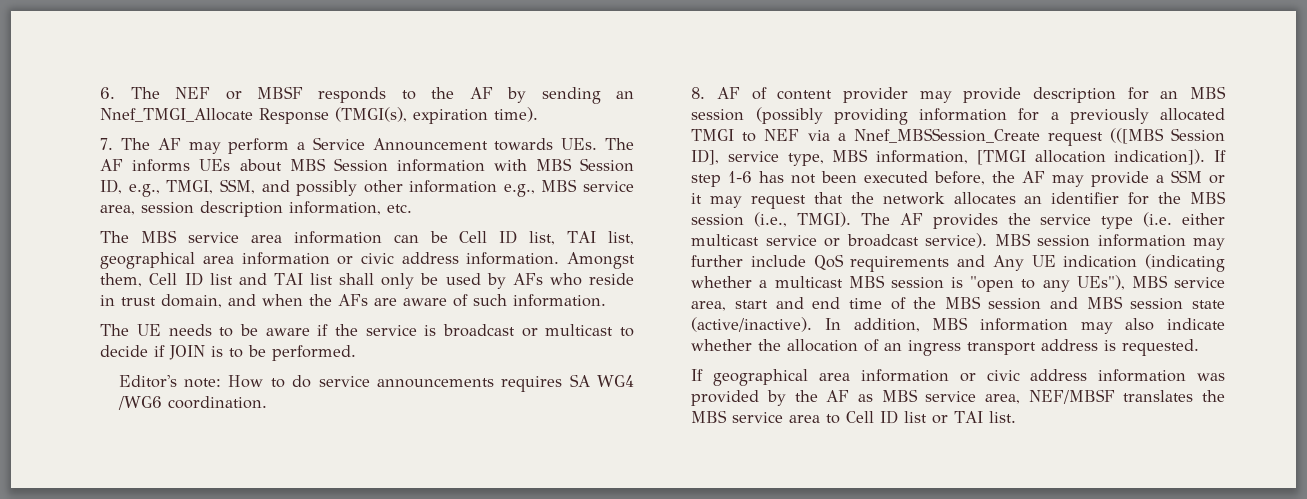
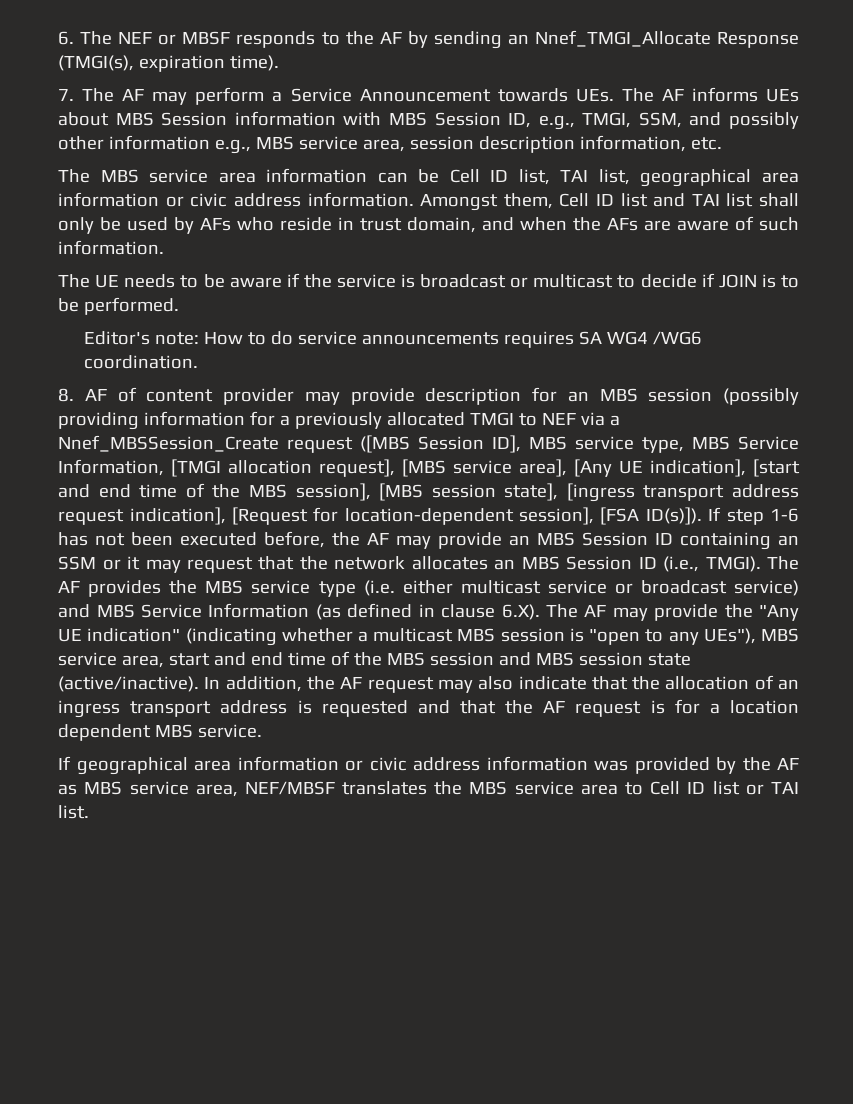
[1109,128,1164,144] (([MBS -> [360,435,411,453] ([MBS
(720, 157) none -> [529,436,568,450] MBS
[876,149,1206,165] information, [TMGI allocation indication]). -> [738,436,800,450] [58,459,800,477] [58,483,799,502] [58,507,702,525] Service Information, [TMGI allocation request], [MBS service area], [Any UE indication], [start and end time of the MBS session], [MBS session state], [ingress transport address request indication], [Request for location-dependent session], [FSA ID(s)]).
[1156,175,1165,183] a -> [509,532,799,550] an MBS Session ID containing an
[1051,191,1226,205] [691,214,745,226] identifier for the MBS session -> [521,556,657,570] MBS Session ID
(1031, 219) none -> [205,580,244,594] MBS
[925,233,1225,250] [691,254,1138,272] service). MBS session information may further include QoS requirements and Any UE indication -> [733,580,799,596] [58,603,799,621] [58,628,181,642] service) and MBS Service Information (as defined in clause 6.X). The AF may provide the "Any UE indication"
[932,317,1068,331] MBS information -> [307,676,434,693] the AF request
[691,339,753,351] whether -> [591,676,628,690] that
[1122,339,1200,356] requested. -> [321,699,800,717] [58,724,263,741] requested and that the AF request is for a location dependent MBS service.

